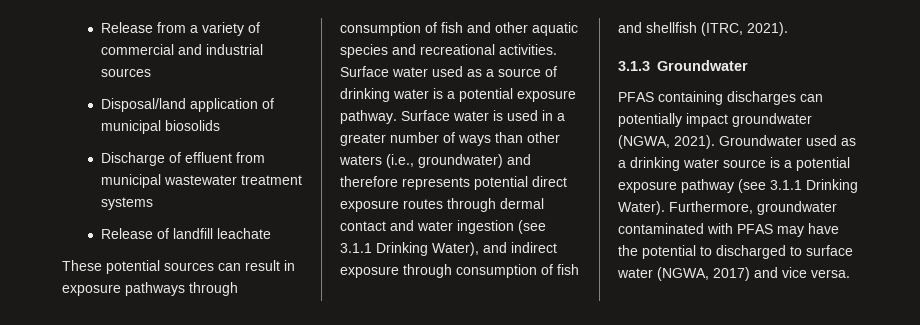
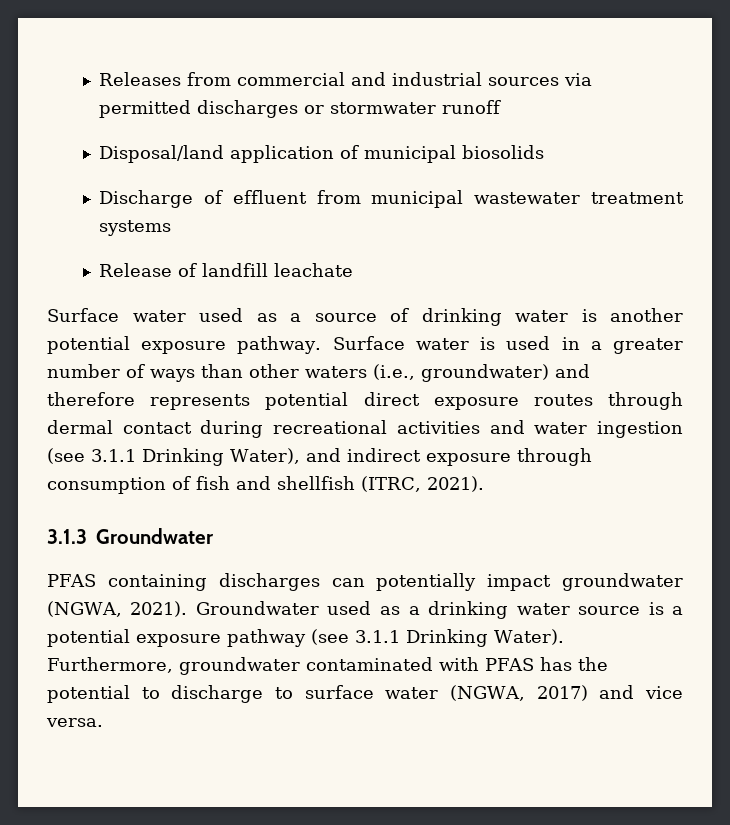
[100,22,260,36] Release from a variety of -> [98,72,231,86] Releases from
(151, 72) none -> [563,73,592,86] [98,100,501,118] via permitted discharges or stormwater runoff
[62,260,295,274] [62,282,238,296] [340,22,578,36] [340,44,557,58] These potential sources can result in exposure pathways through consumption of fish and other aquatic species and recreational activities. -> (353, 270) none
[447,91,455,99] a -> [610,308,683,322] another
(386, 226) none -> [200,420,480,438] during recreational activities
[777,223,839,237] may have -> [539,657,572,671] has
[716,245,786,259] discharged -> [171,685,264,703] discharge

